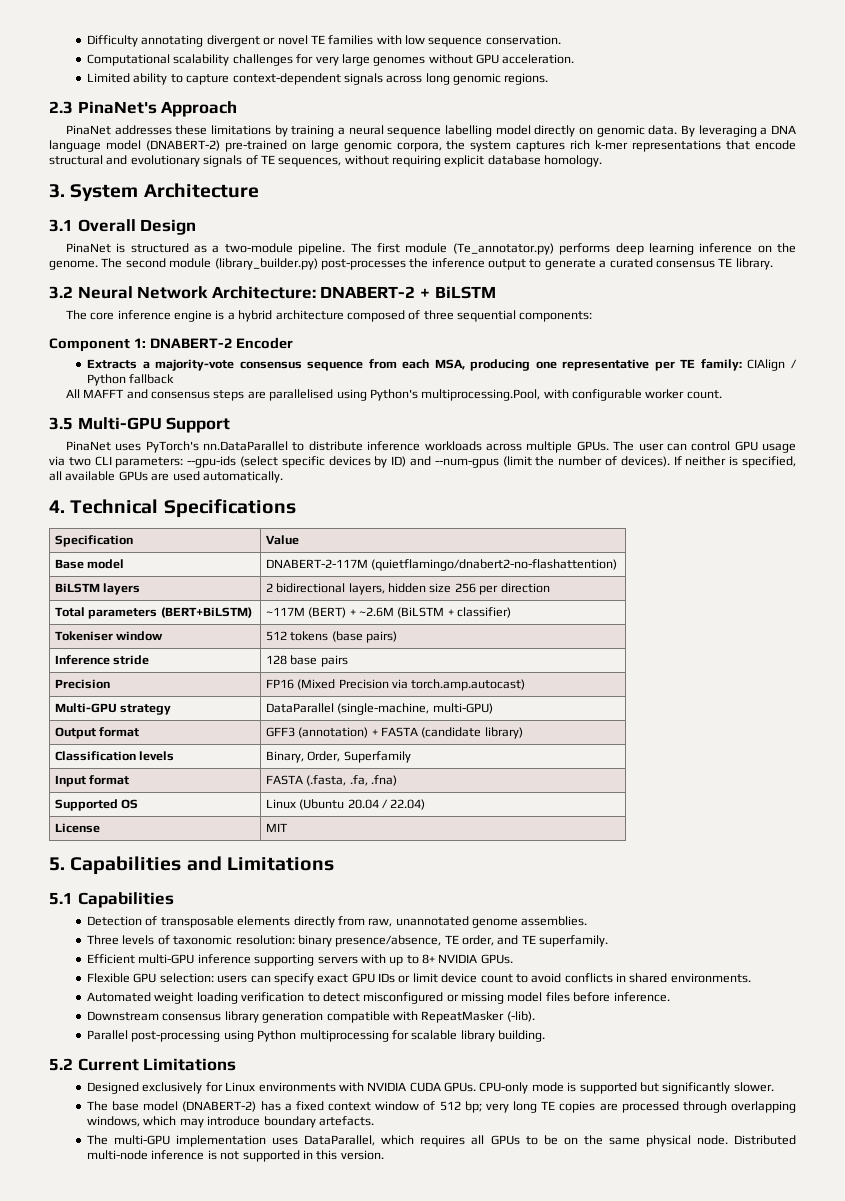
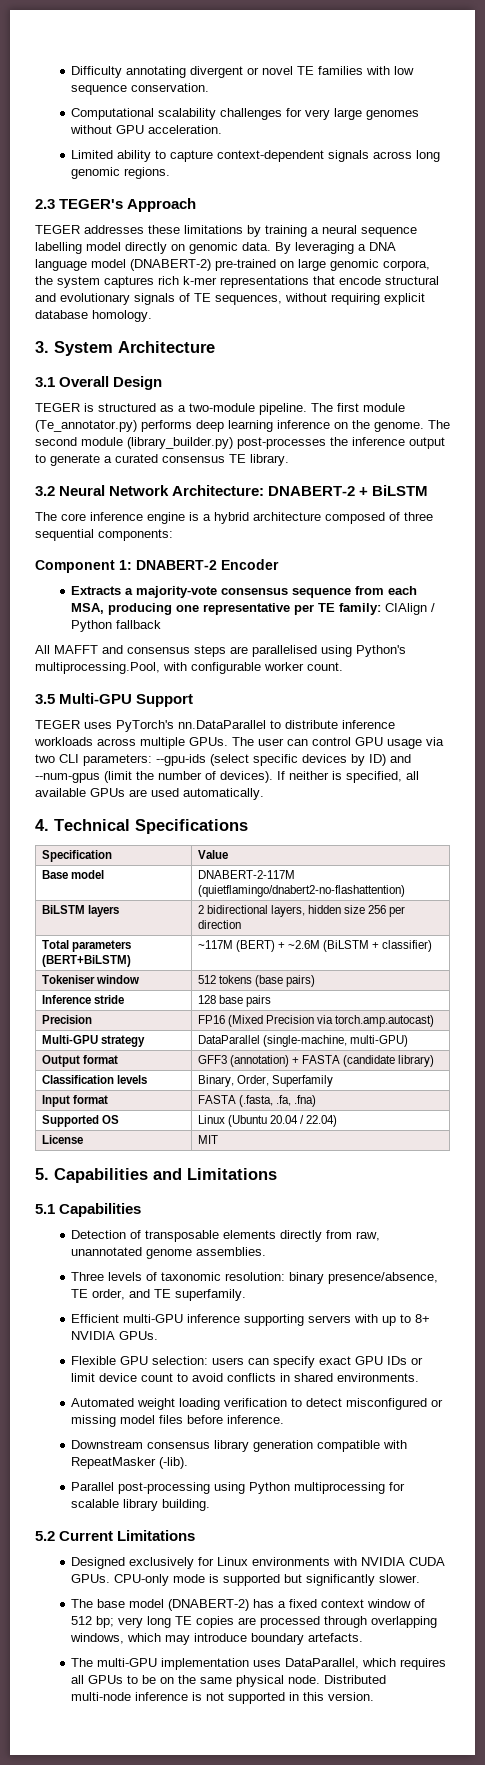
[77,101,157,114] PinaNet's -> [59,199,124,209] TEGER's
[65,125,111,135] PinaNet -> [35,225,80,234] TEGER
[65,243,111,253] PinaNet -> [35,403,80,412] TEGER
[65,441,111,451] PinaNet -> [35,720,80,729] TEGER

